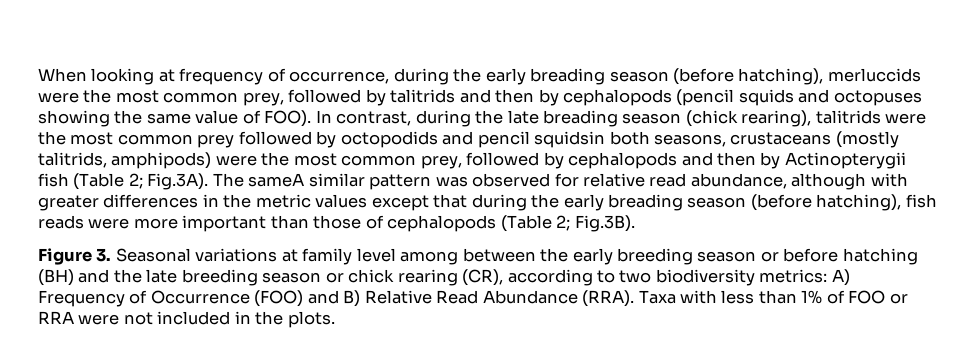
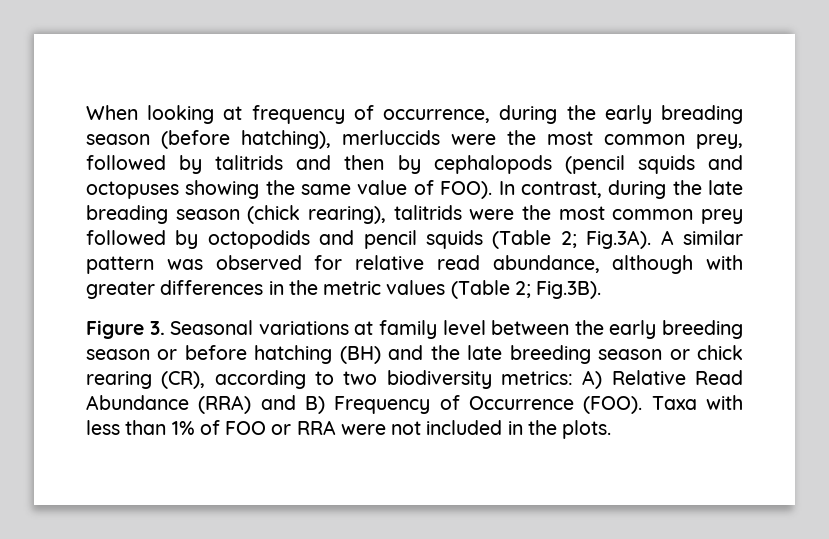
[534,131,899,148] [38,152,906,169] [38,173,69,187] squidsin both seasons, crustaceans (mostly talitrids, amphipods) were the most common prey, followed by cephalopods and then by Actinopterygii fish -> [426,230,483,249] squids
[212,173,305,187] The sameA -> [660,230,674,245] A
[371,194,937,211] [38,215,497,232] except that during the early breading season (before hatching), fish reads were more important than those of cephalopods -> (446, 287) none
[400,251,459,265] among -> (486, 327) none
[38,290,635,307] Frequency of Occurrence (FOO) and B) Relative Read Abundance (RRA). -> [611,370,743,385] [86,395,643,414] Relative Read Abundance (RRA) and B) Frequency of Occurrence (FOO).

